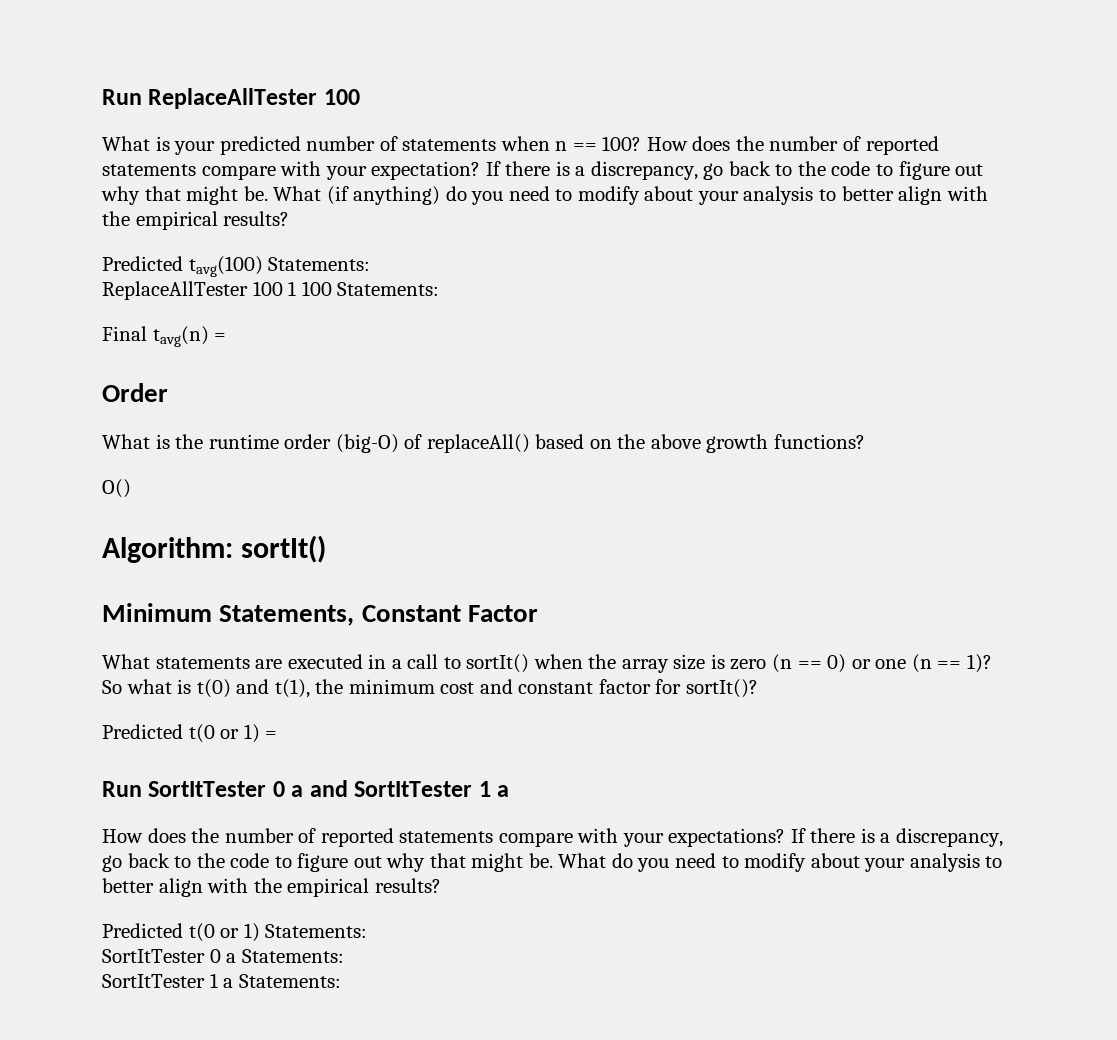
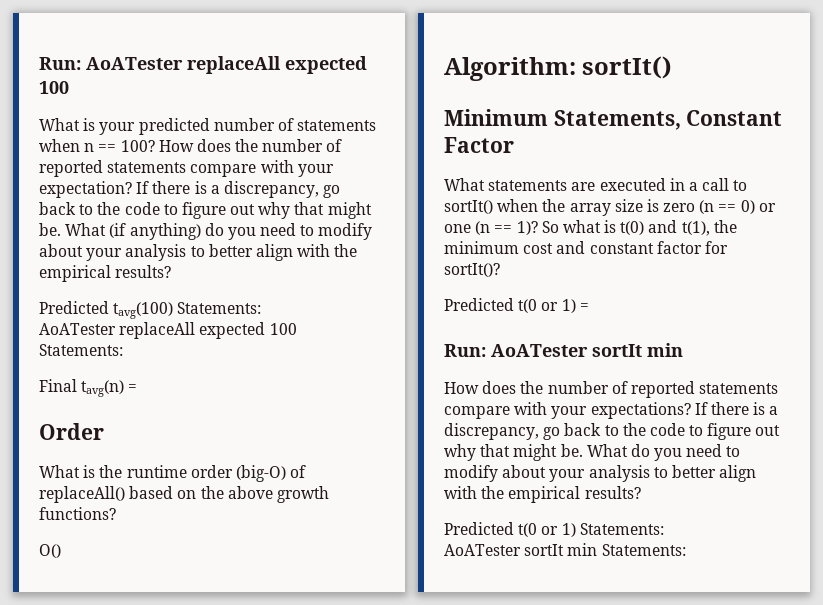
[102,88,318,109] Run ReplaceAllTester -> [39,56,367,74] Run: AoATester replaceAll expected
[102,281,297,300] ReplaceAllTester 100 1 -> [39,322,266,339] AoATester replaceAll expected
[102,780,510,797] Run SortItTester 0 a and SortItTester 1 a -> [444,343,683,357] Run: AoATester sortIt min
[102,949,344,963] [102,973,234,988] SortItTester 0 a Statements: // SortItTester 1 a -> [444,543,598,556] AoATester sortIt min

